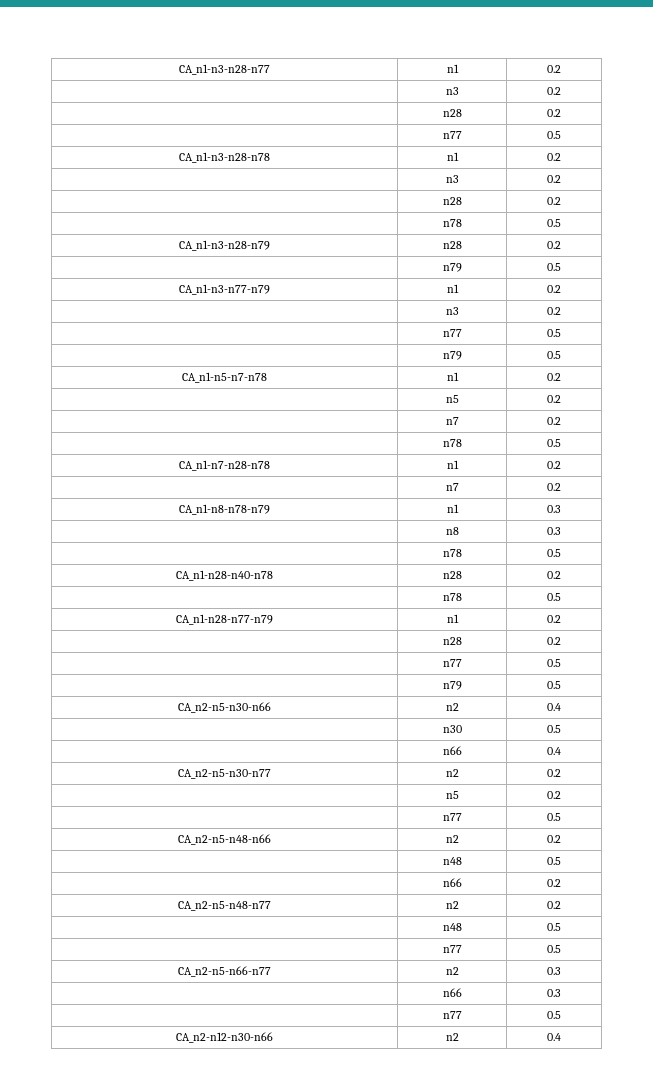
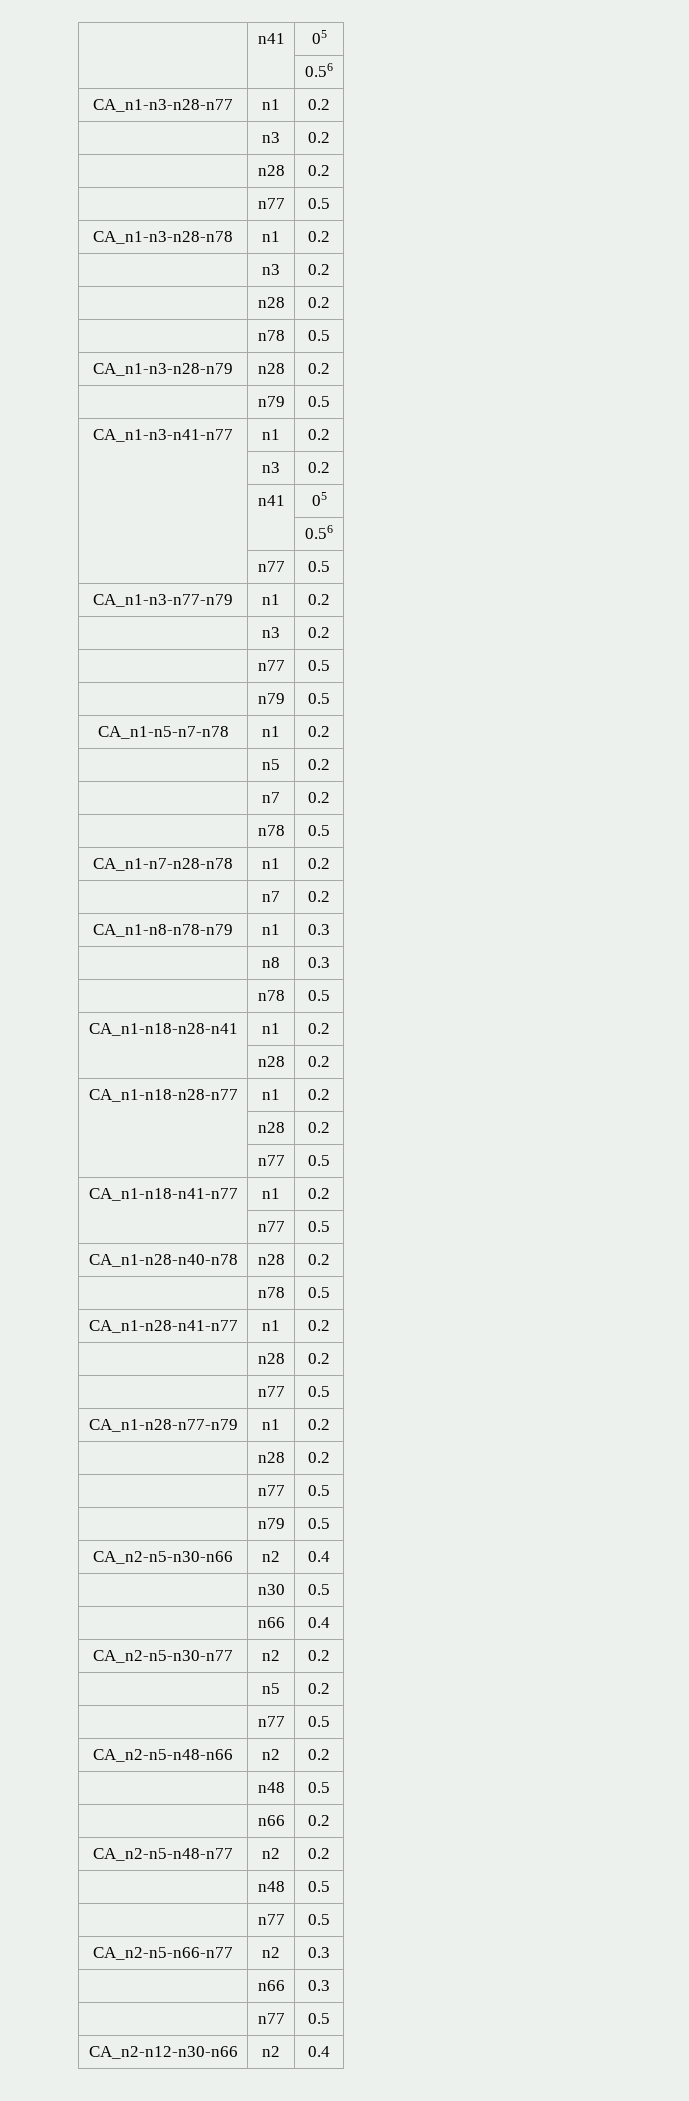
(179, 69) none -> [257,33,285,44] [311,30,327,44] [305,63,333,77] | n41 | 05 // | | 0.56 //
(561, 267) none -> [93,429,233,442] [262,429,280,440] [308,429,330,440] [262,462,280,473] [308,462,330,473] [257,495,285,506] [311,492,327,506] [305,525,333,539] [257,561,285,572] [308,561,330,572] // CA_n1-n3-n41-n77 | n1 | 0.2 // | n3 | 0.2 // | n41 | 05 // | | 0.56 // | n77 | 0.5
(561, 553) none -> [88,1023,238,1036] [262,1023,280,1034] [308,1023,330,1034] [257,1056,285,1067] [308,1056,330,1067] [88,1089,238,1102] [262,1089,280,1100] [308,1089,330,1100] [257,1122,285,1133] [308,1122,330,1133] [257,1155,285,1166] [308,1155,330,1166] [88,1188,238,1201] [262,1188,280,1199] [308,1188,330,1199] [257,1221,285,1232] [308,1221,330,1232] // CA_n1-n18-n28-n41 | n1 | 0.2 // | n28 | 0.2 // CA_n1-n18-n28-n77 | n1 | 0.2 // | n28 | 0.2 // | n77 | 0.5 // CA_n1-n18-n41-n77 | n1 | 0.2 // | n77 | 0.5
(561, 597) none -> [88,1320,238,1333] [262,1320,280,1331] [308,1320,330,1331] [257,1353,285,1364] [308,1353,330,1364] [257,1386,285,1397] [308,1386,330,1397] // CA_n1-n28-n41-n77 | n1 | 0.2 // | n28 | 0.2 // | n77 | 0.5

